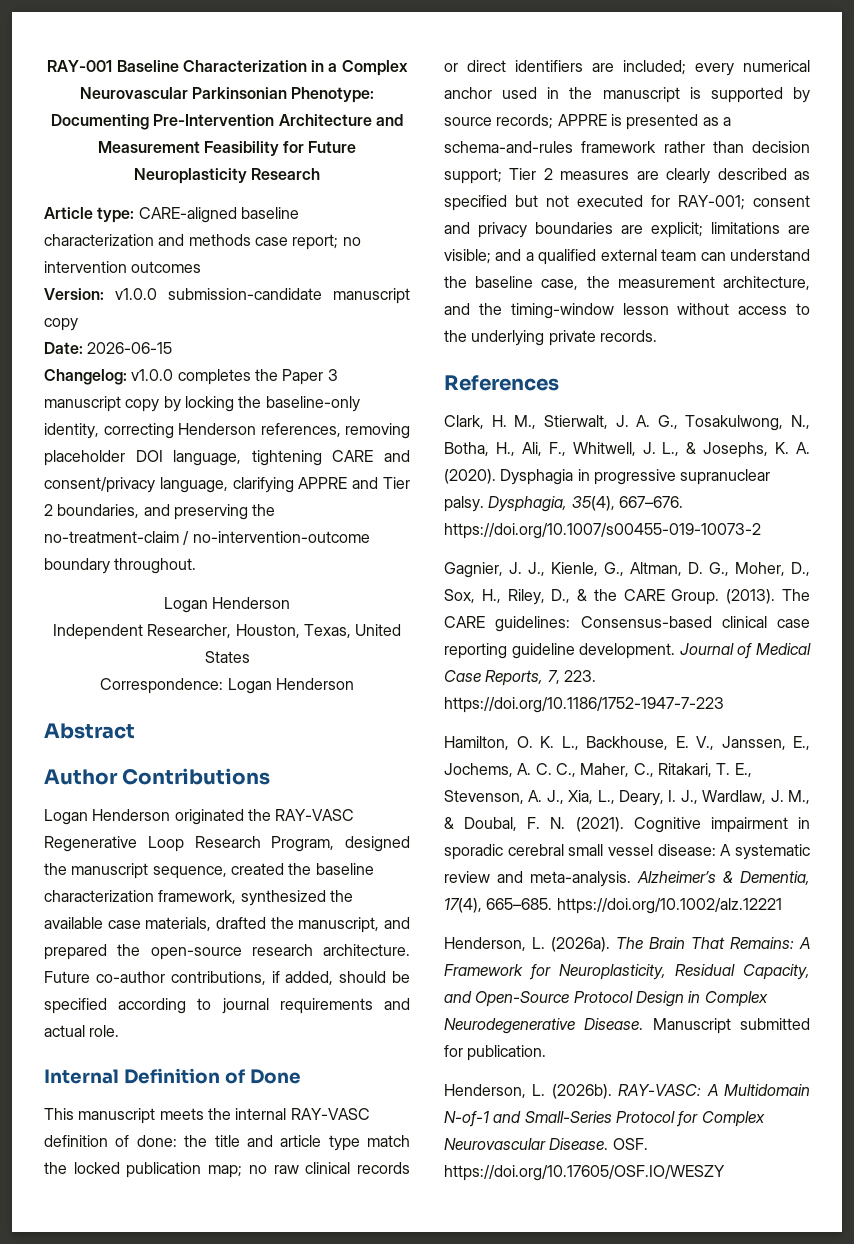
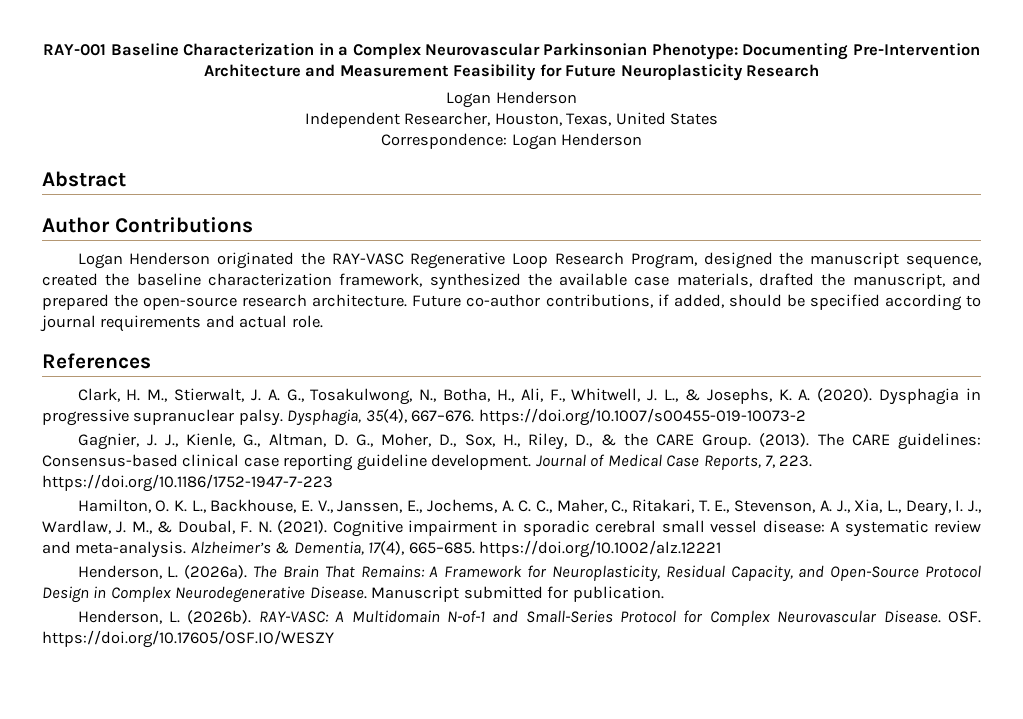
[44,207,299,223] [44,234,361,250] [44,261,202,273] [44,288,410,304] [44,318,78,331] [44,342,173,354] [44,369,338,385] [44,396,360,412] [44,423,410,439] [44,450,411,466] [44,477,411,493] [44,504,276,520] [44,531,370,545] [44,558,197,574] // Article type: CARE-aligned baseline characterization and methods case report; no intervention outcomes // Version: v1.0.0 submission-candidate manuscript copy // Date: 2026-06-15 // Changelog: v1.0.0 completes the Paper 3 manuscript copy by locking the baseline-only identity, correcting Henderson references, removing placeholder DOI language, tightening CARE and consent/privacy language, clarifying APPRE and Tier 2 boundaries, and preserving the no-treatment-claim / no-intervention-outcome boundary throughout. -> (820, 70) none
[44,1068,301,1084] [44,1108,370,1124] [44,1135,410,1151] [44,1162,411,1178] [444,60,810,76] [444,87,810,103] [444,114,731,130] [444,141,810,153] [444,168,810,184] [444,195,810,211] [444,222,810,238] [444,249,810,265] [444,276,810,290] [444,303,810,319] [444,330,657,346] // Internal Definition of Done // This manuscript meets the internal RAY-VASC definition of done: the title and article type match the locked publication map; no raw clinical records or direct identifiers are included; every numerical anchor used in the manuscript is supported by source records; APPRE is presented as a schema-and-rules framework rather than decision support; Tier 2 measures are clearly described as specified but not executed for RAY-001; consent and privacy boundaries are explicit; limitations are visible; and a qualified external team can understand the baseline case, the measurement architecture, and the timing-window lesson without access to the underlying private records. -> (323, 321) none

